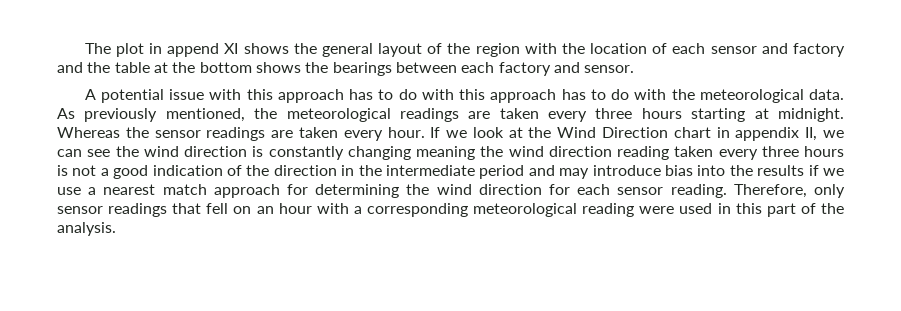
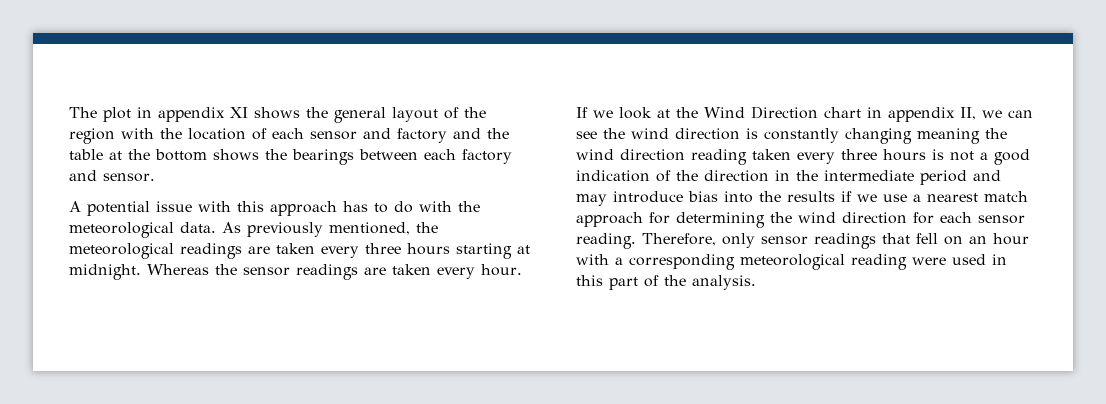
[167,43,220,57] append -> [158,107,225,122] appendix
[459,89,667,103] this approach has to do with -> (452, 206) none

